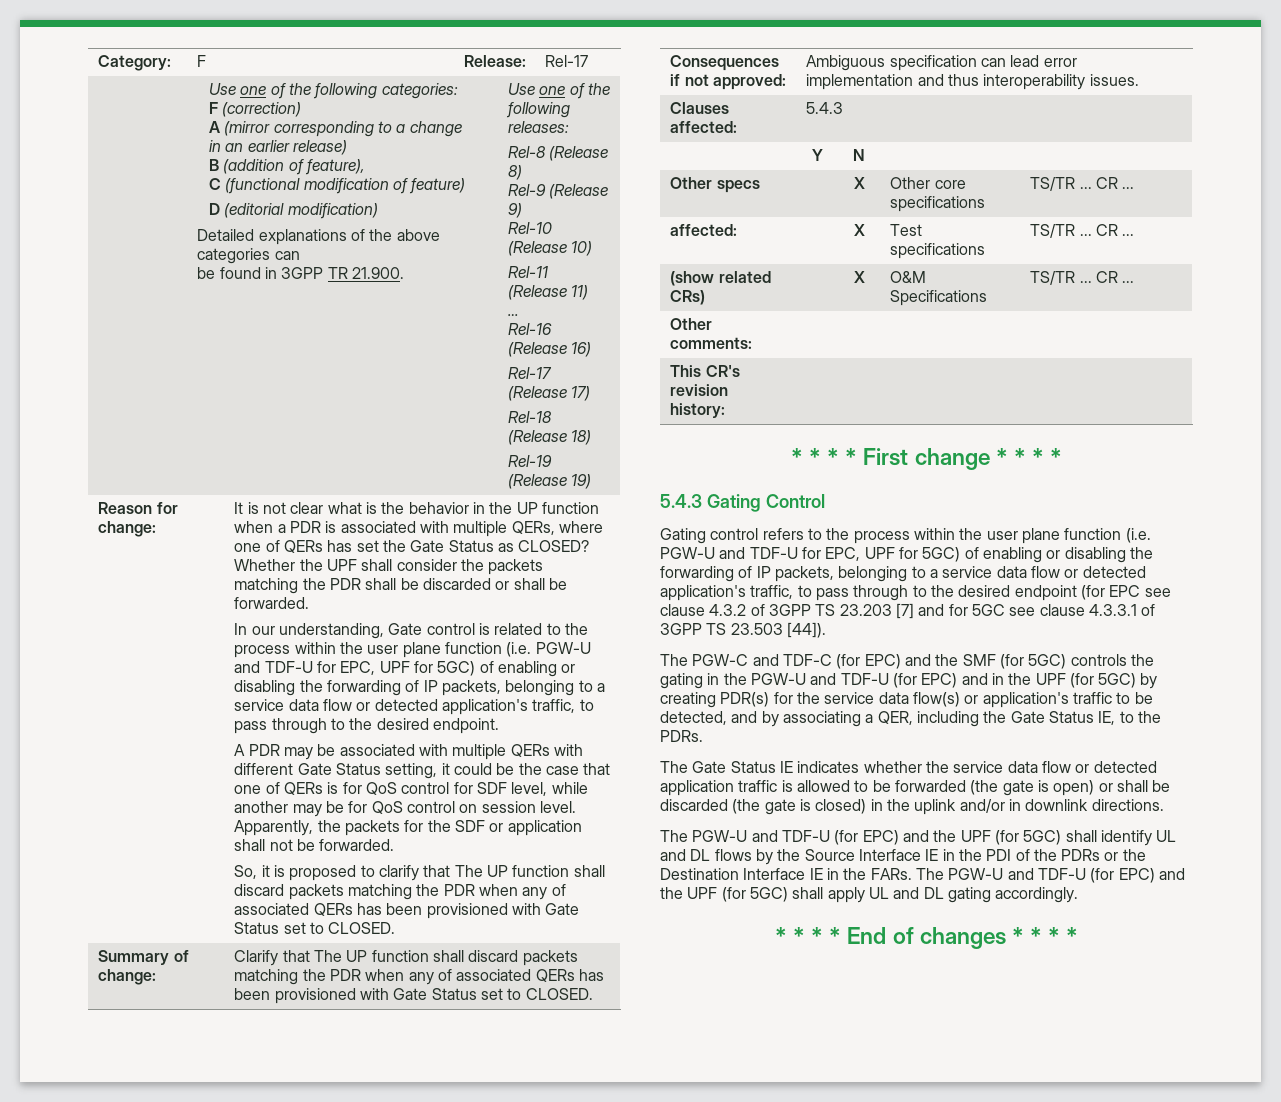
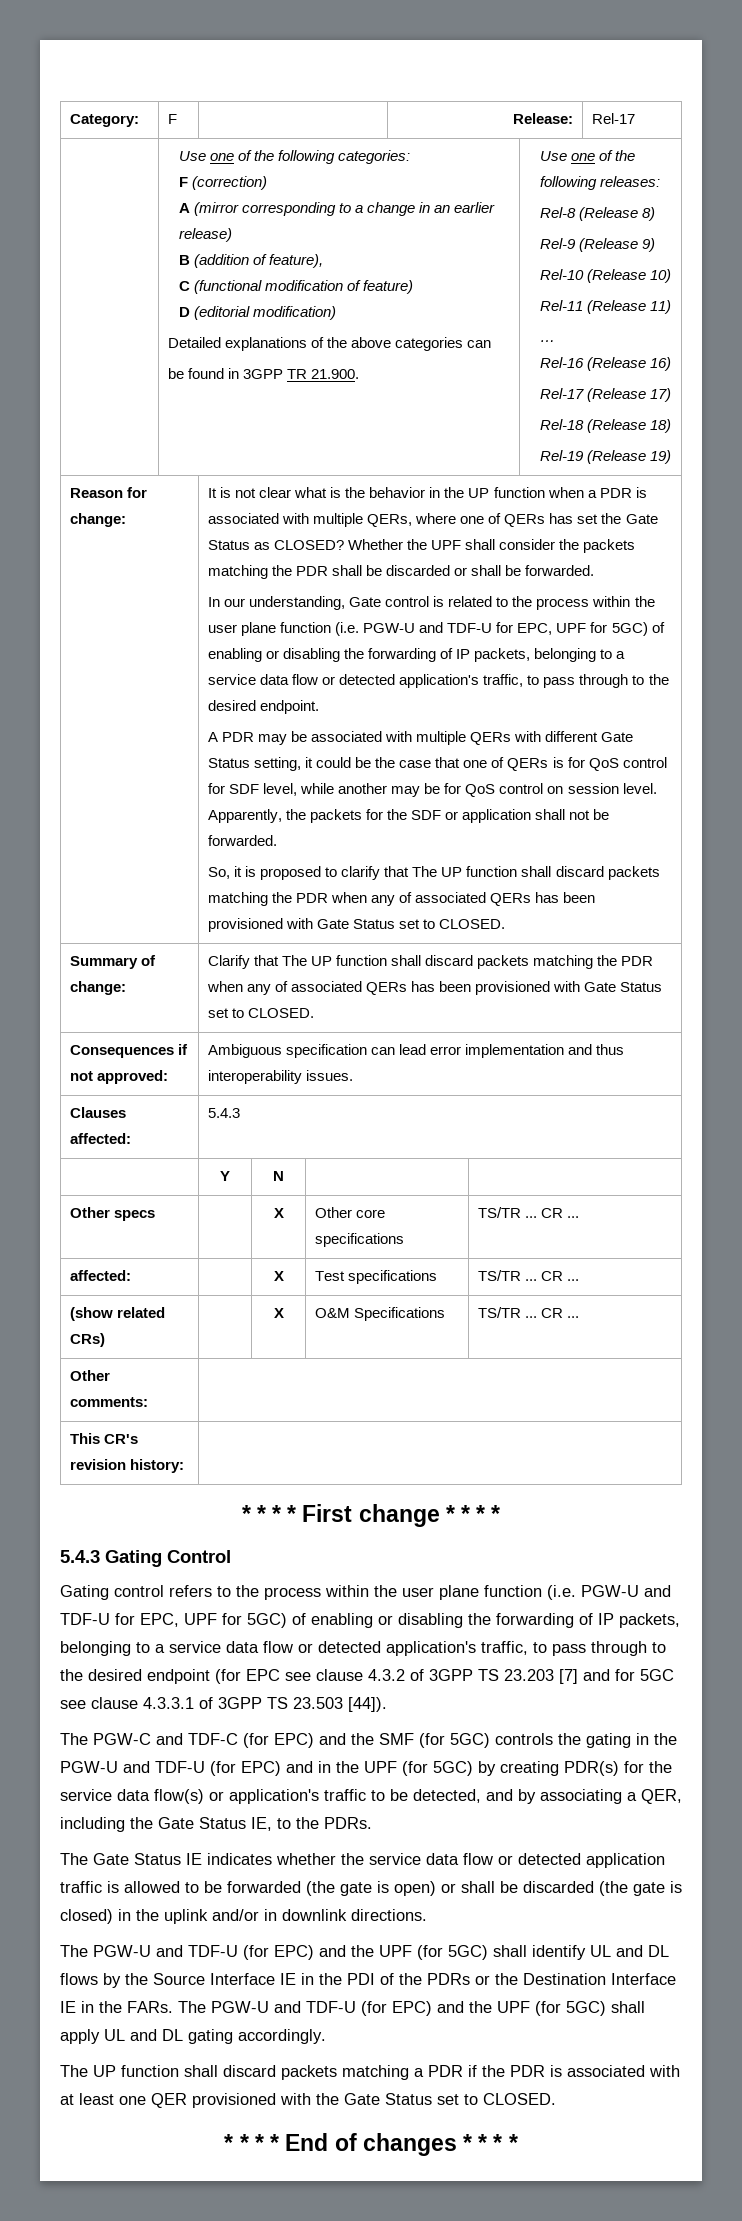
(1079, 895) none -> [60,2065,680,2080] [60,2093,556,2108] // The UP function shall discard packets matching a PDR if the PDR is associated with at least one QER provisioned with the Gate Status set to CLOSED.

